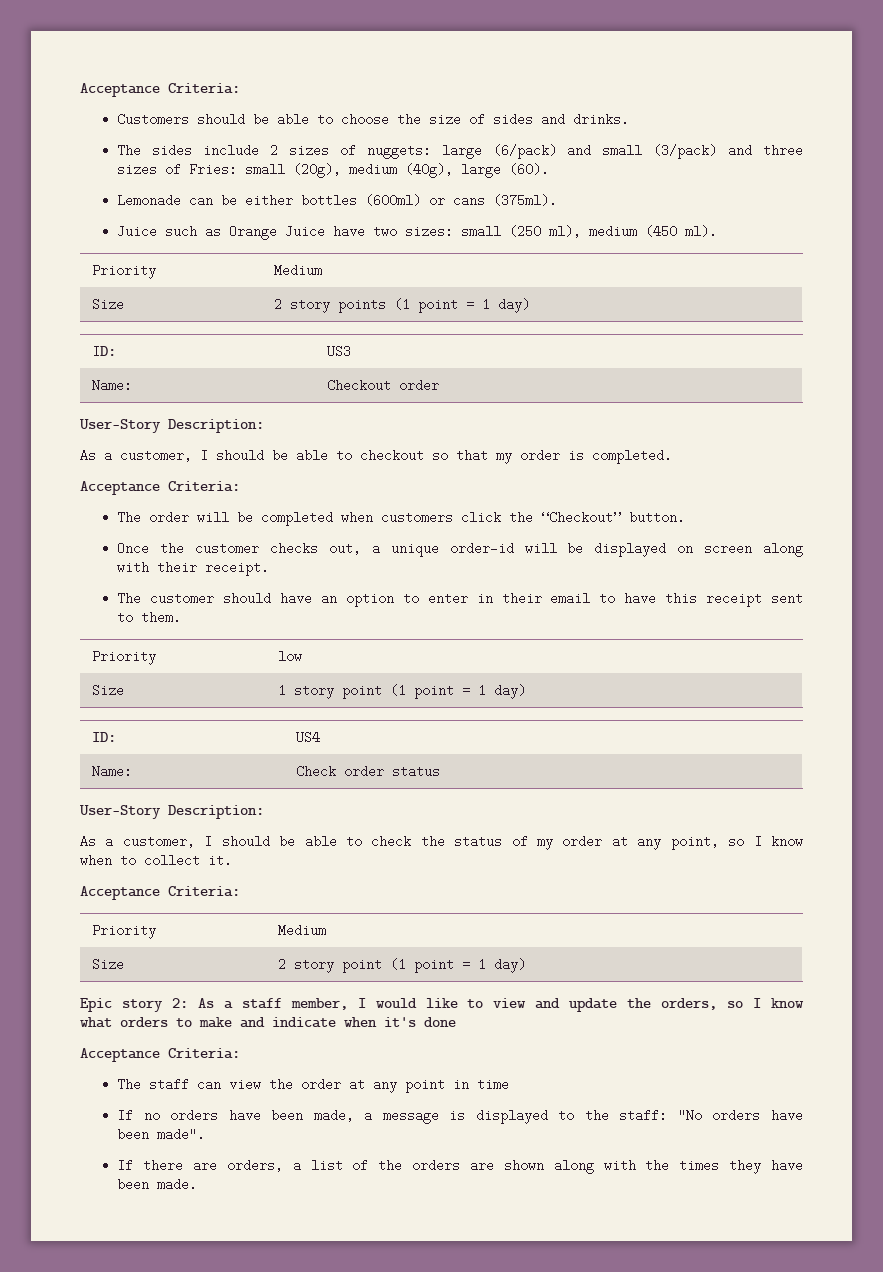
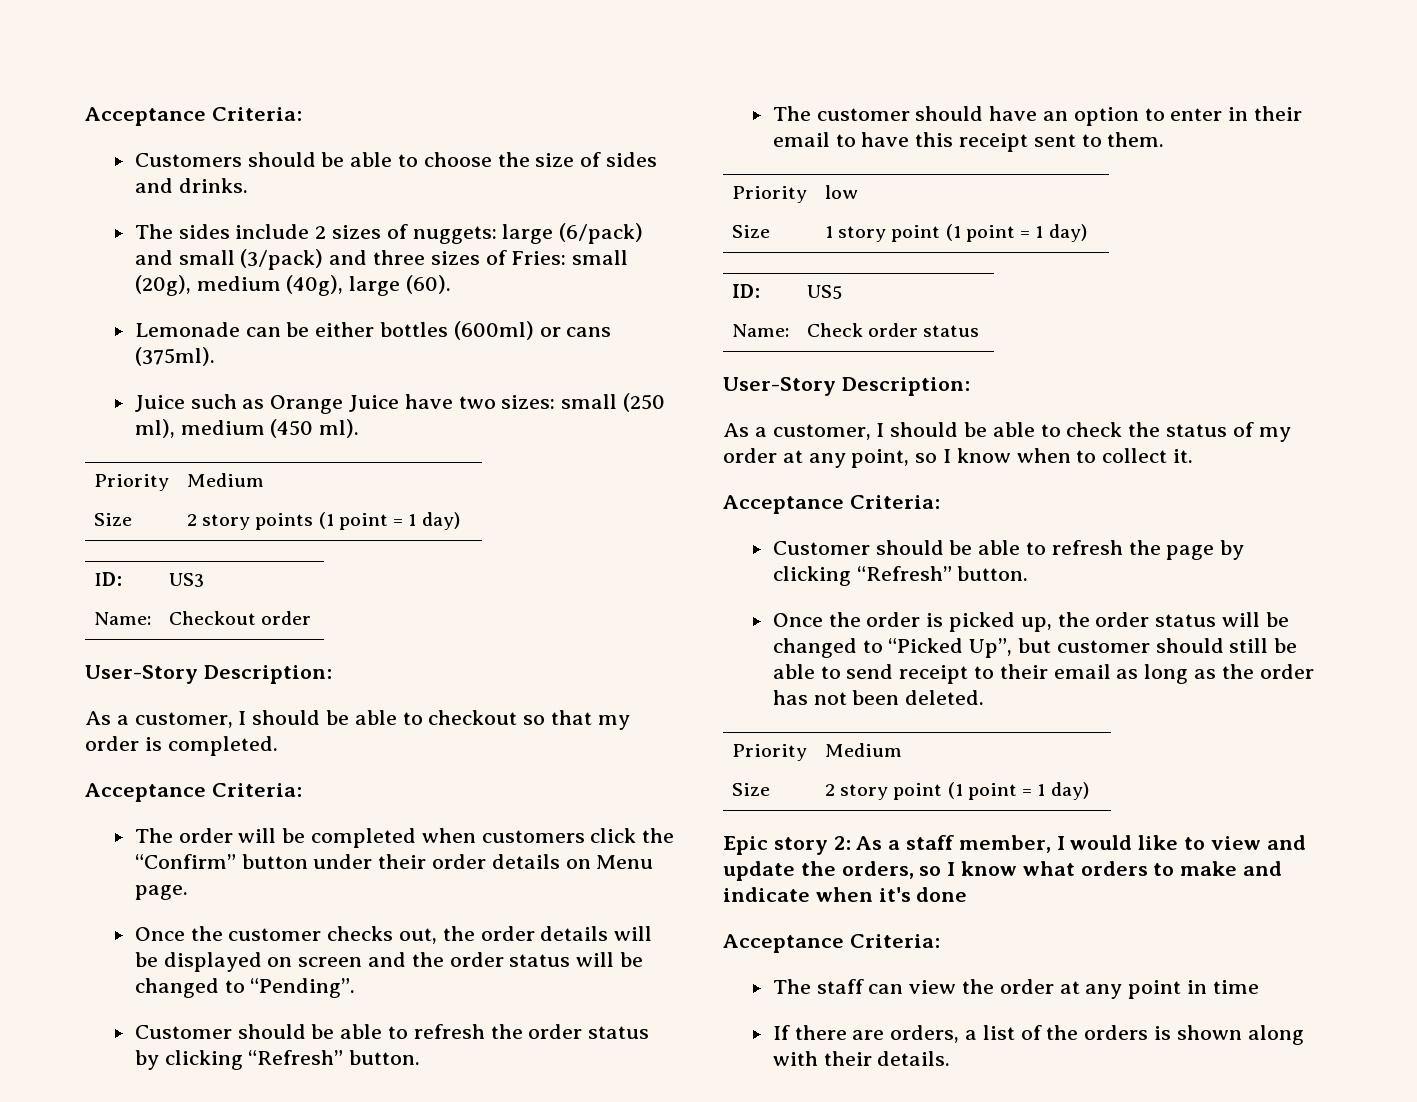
[541,511,686,524] “Checkout” button. -> [134,854,654,869] [134,885,188,900] “Confirm” button under their order details on Menu page.
[371,542,514,557] a unique order-id -> [442,926,609,941] the order details
[762,542,803,557] [117,561,270,576] along with their receipt. -> [367,952,644,967] [134,978,356,998] [134,1024,650,1039] [134,1050,421,1070] and the order status will be changed to “Pending”. // Customer should be able to refresh the order status by clicking “Refresh” button.
[295,731,320,744] US4 -> [806,285,842,299] US5
(240, 891) none -> [772,540,1245,560] [772,566,1029,586] [772,612,1289,632] [772,638,1298,658] [772,664,1314,684] [772,690,985,705] // Customer should be able to refresh the page by clicking “Refresh” button. // Once the order is picked up, the order status will be changed to “Picked Up”, but customer should still be able to send receipt to their email as long as the order has not been deleted.
[117,1109,803,1124] [117,1128,206,1141] // If no orders have been made, a message is displayed to the staff: "No orders have been made". -> (1259, 987) none
[470,1159,495,1172] are -> [1154,1026,1172,1040] is
[645,1159,803,1174] [117,1178,198,1191] the times they have been made. -> [823,1051,951,1066] their details.

